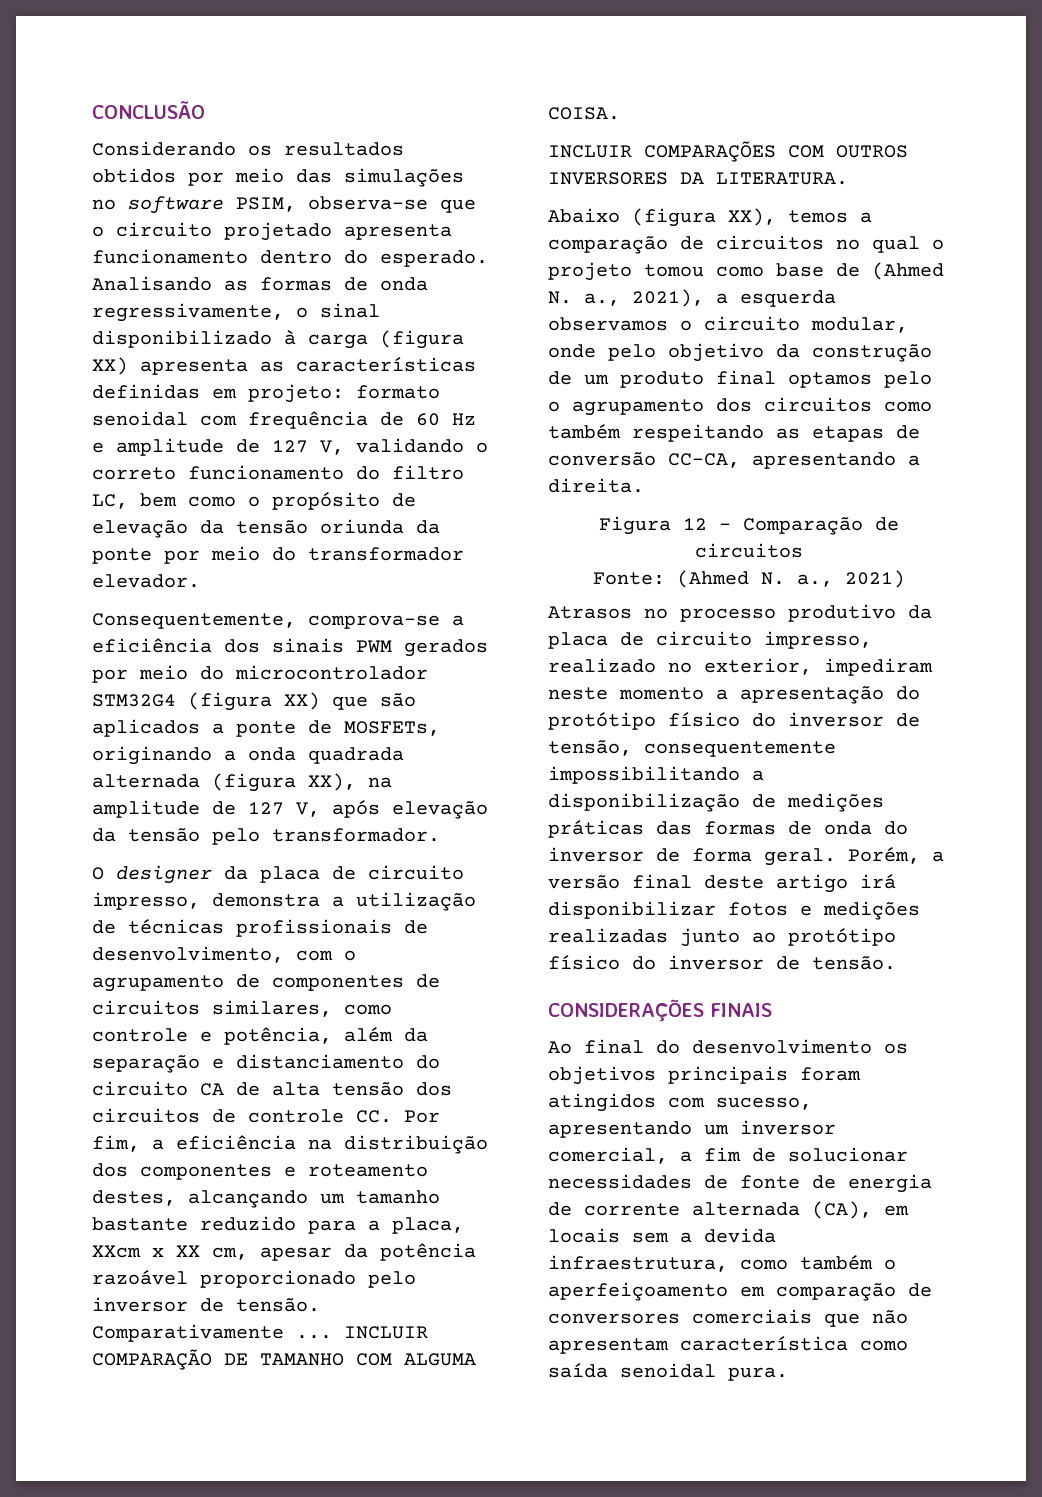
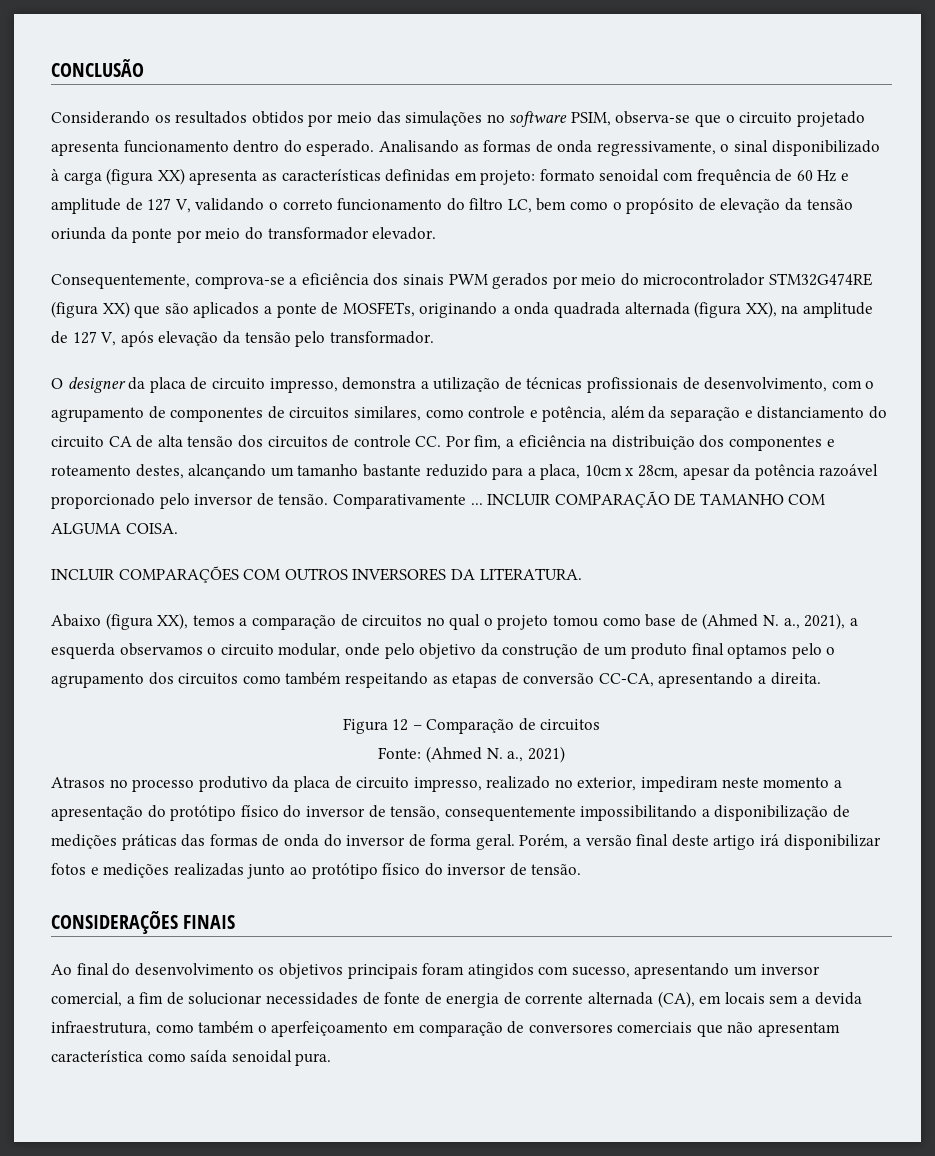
[92,694,176,707] STM32G4 -> [769,273,873,286] STM32G474RE
[92,1245,248,1260] XXcm x XX cm, -> [584,465,679,479] 10cm x 28cm,

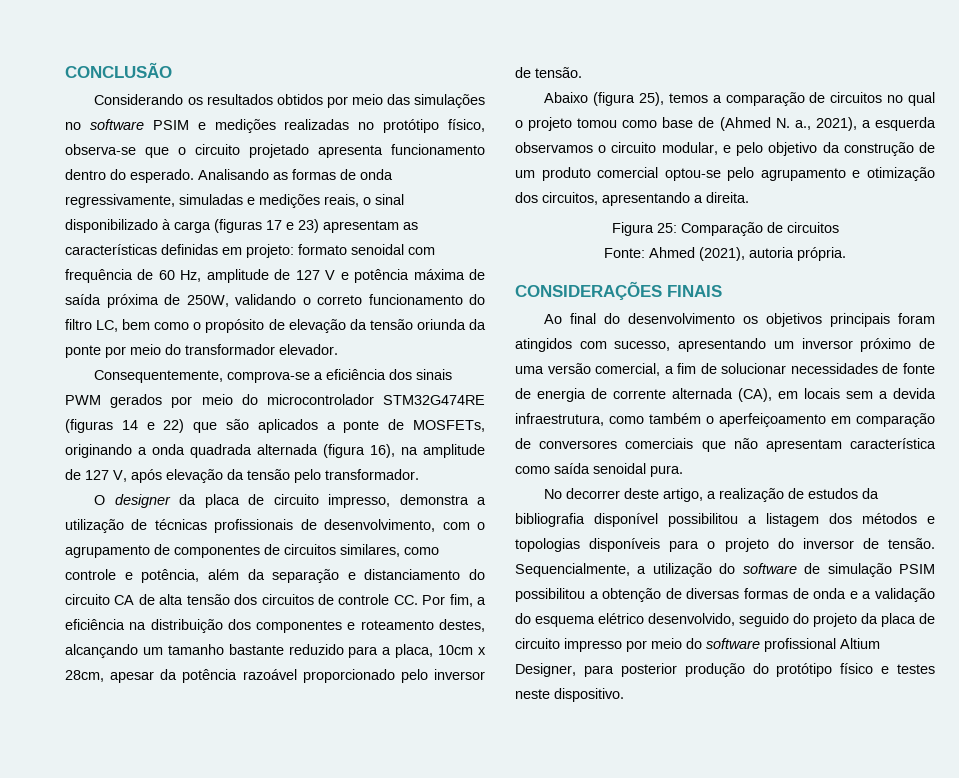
[570,112,611,126] PSIM, -> [152,119,485,133] PSIM e medições realizadas no protótipo físico,
(716, 148) none -> [179,194,359,208] simuladas e medições reais,
[106,168,258,185] (figura XX) apresenta -> [214,219,399,233] (figuras 17 e 23) apresentam
[817,170,850,182] [51,198,191,214] Hz e amplitude de 127 V, -> [180,269,485,283] [65,294,229,308] Hz, amplitude de 127 V e potência máxima de saída próxima de 250W,
[51,301,130,318] (figura XX) -> [65,419,185,433] (figuras 14 e 22)
[745,301,777,318] XX), -> [370,444,395,458] 16),
[332,491,826,509] [51,523,178,534] [51,566,582,583] Comparativamente ... INCLUIR COMPARAÇÃO DE TAMANHO COM ALGUMA COISA. // INCLUIR COMPARAÇÕES COM OUTROS INVERSORES DA LITERATURA. -> (582, 72) none
[157,613,189,630] XX), -> [639,92,665,106] 25),
[344,643,380,656] onde -> [722,145,731,153] e
[691,643,836,659] [51,672,654,688] final optamos pelo o agrupamento dos circuitos como também respeitando as etapas de conversão CC-CA, -> [597,167,935,181] [515,192,598,205] comercial optou-se pelo agrupamento e otimização dos circuitos,
[392,719,422,731] 12 – -> [656,223,677,233] 25:
[425,746,565,763] [51,776,842,792] [51,805,851,821] [51,834,881,850] [51,863,582,879] (Ahmed N. a., 2021) // Atrasos no processo produtivo da placa de circuito impresso, realizado no exterior, impediram neste momento a apresentação do protótipo físico do inversor de tensão, consequentemente impossibilitando a disponibilização de medições práticas das formas de onda do inversor de forma geral. Porém, a versão final deste artigo irá disponibilizar fotos e medições realizadas junto ao protótipo físico do inversor de tensão. -> [649,247,846,261] Ahmed (2021), autoria própria.
(820, 969) none -> [860,338,935,352] [515,363,591,374] próximo de uma versão
(332, 1059) none -> [544,488,880,502] [515,513,935,527] [515,538,935,552] [515,563,935,577] [515,588,936,602] [515,613,935,627] [515,638,880,652] [515,663,935,677] [515,688,624,702] // No decorrer deste artigo, a realização de estudos da bibliografia disponível possibilitou a listagem dos métodos e topologias disponíveis para o projeto do inversor de tensão. Sequencialmente, a utilização do software de simulação PSIM possibilitou a obtenção de diversas formas de onda e a validação do esquema elétrico desenvolvido, seguido do projeto da placa de circuito impresso por meio do software profissional Altium Designer, para posterior produção do protótipo físico e testes neste dispositivo.

